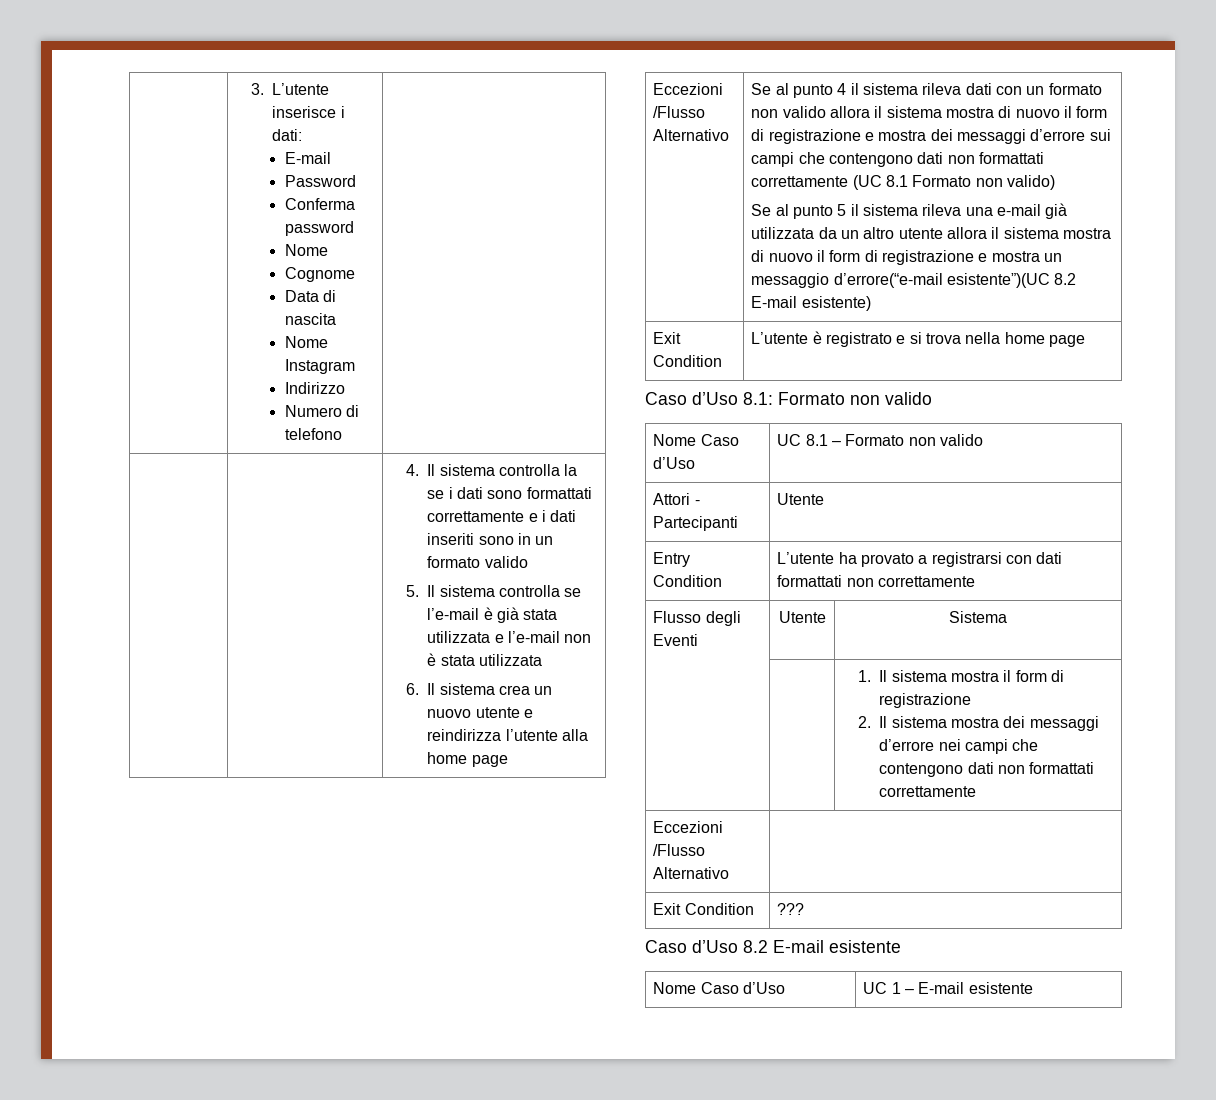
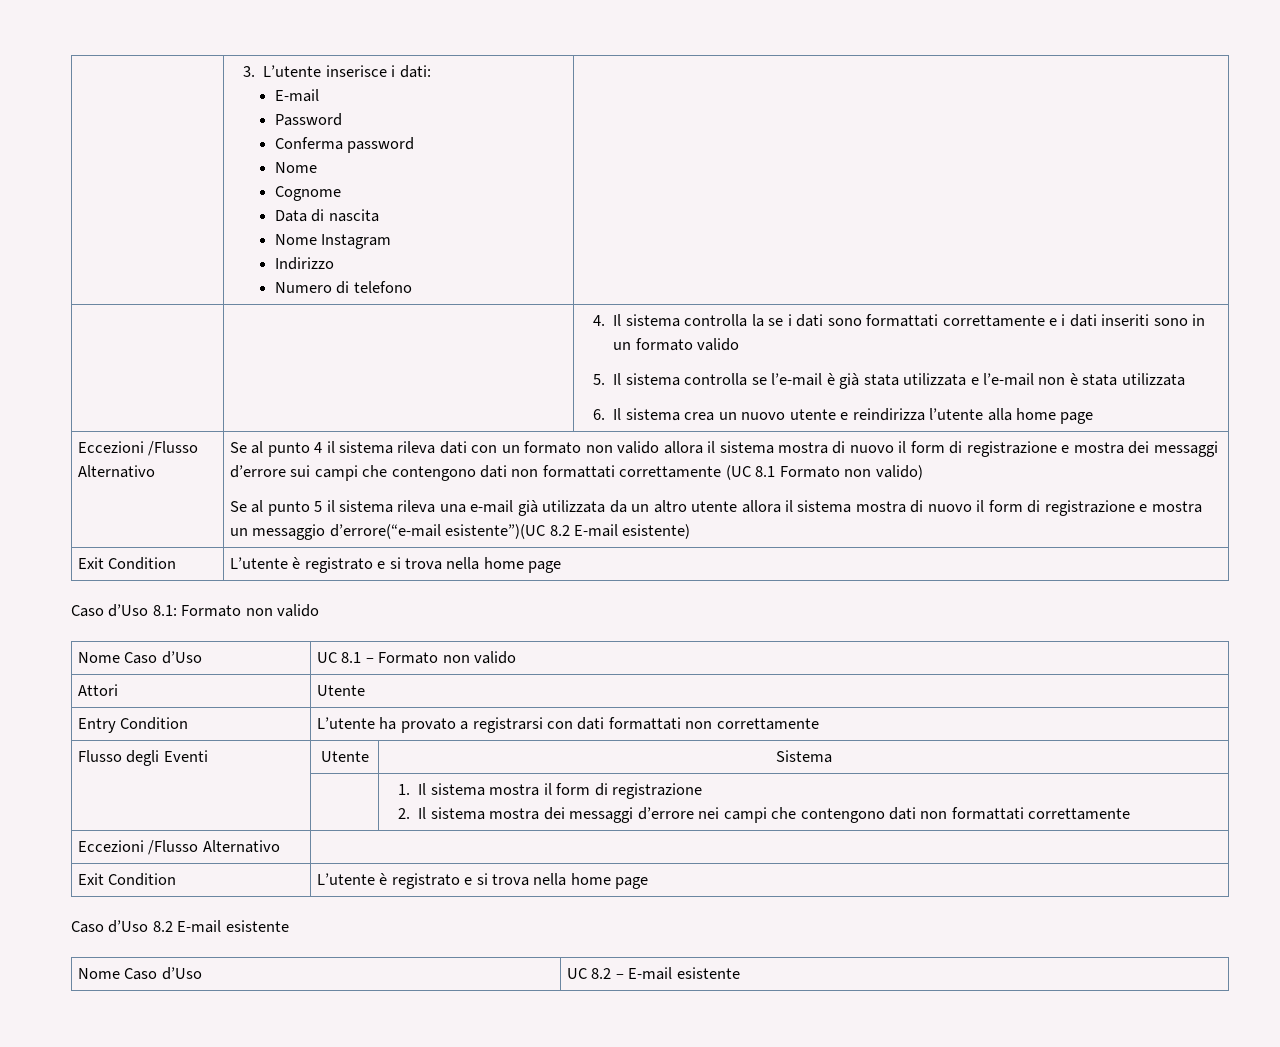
[694,500,700,505] [653,516,739,531] - Partecipanti -> (118, 690) none
[777,903,805,915] ??? -> [316,873,649,889] L’utente è registrato e si trova nella home page
[891,982,901,994] 1 -> [591,968,612,979] 8.2

